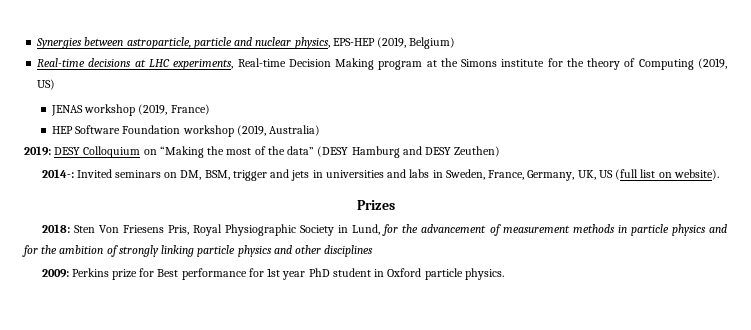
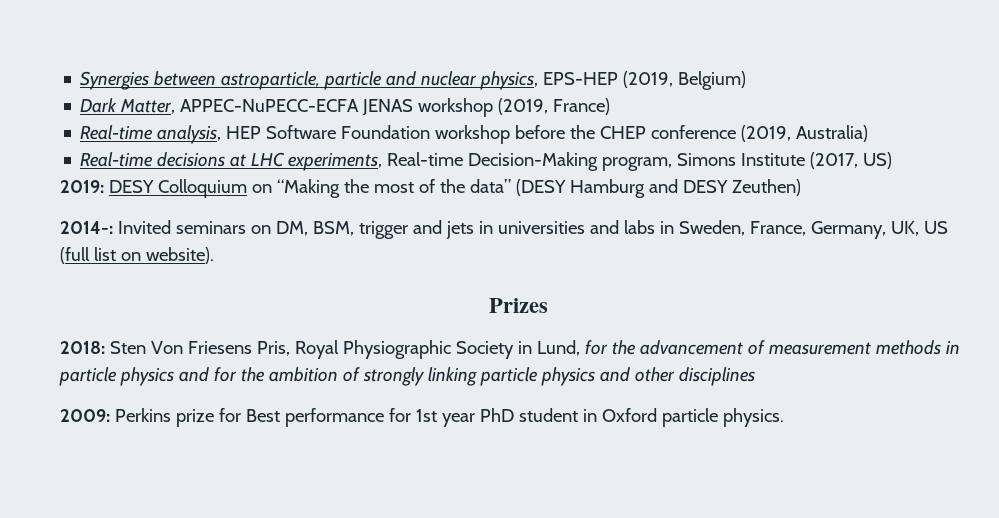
(456, 43) none -> [80,98,611,117] [80,125,869,144] // Dark Matter, APPEC-NuPECC-ECFA JENAS workshop (2019, France) // Real-time analysis, HEP Software Foundation workshop before the CHEP conference (2019, Australia)
[288,58,727,70] [37,79,56,90] [50,104,210,116] [51,125,321,137] Decision Making program at the Simons institute for the theory of Computing (2019, US) // JENAS workshop (2019, France) // HEP Software Foundation workshop (2019, Australia) -> [468,152,893,171] Decision-Making program, Simons Institute (2017, US)

